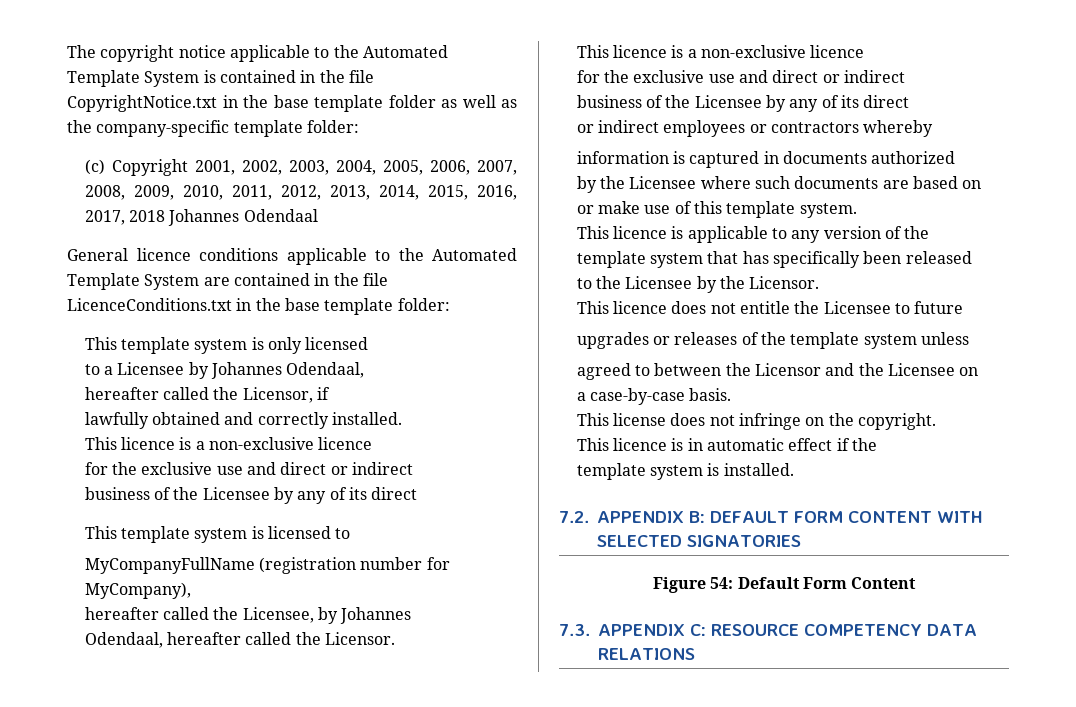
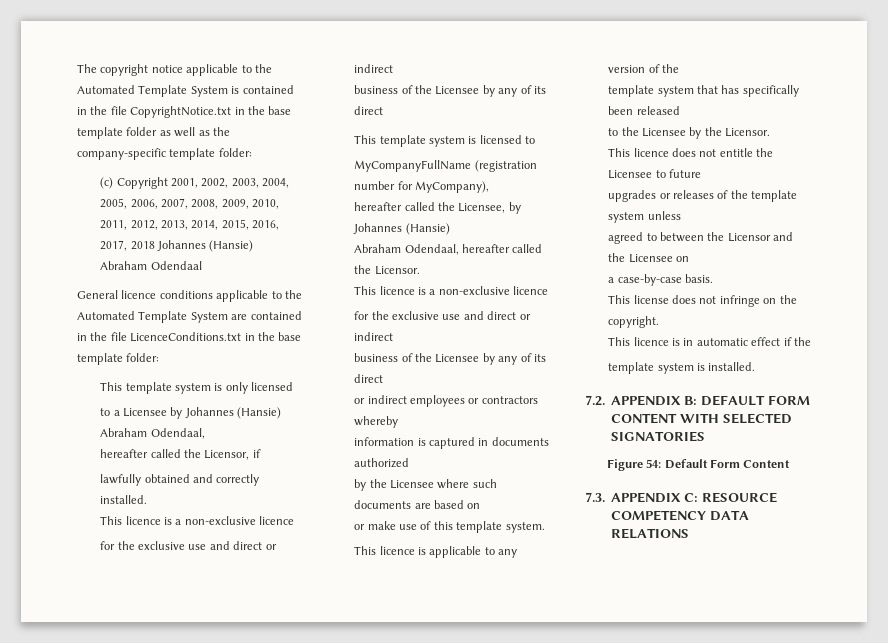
(240, 217) none -> [209,240,254,252] [100,261,148,270] (Hansie) Abraham
(283, 370) none -> [237,407,282,419] [100,428,148,437] (Hansie) Abraham
(412, 615) // -> [405,223,450,235] [354,244,402,253] (Hansie) // Abraham

